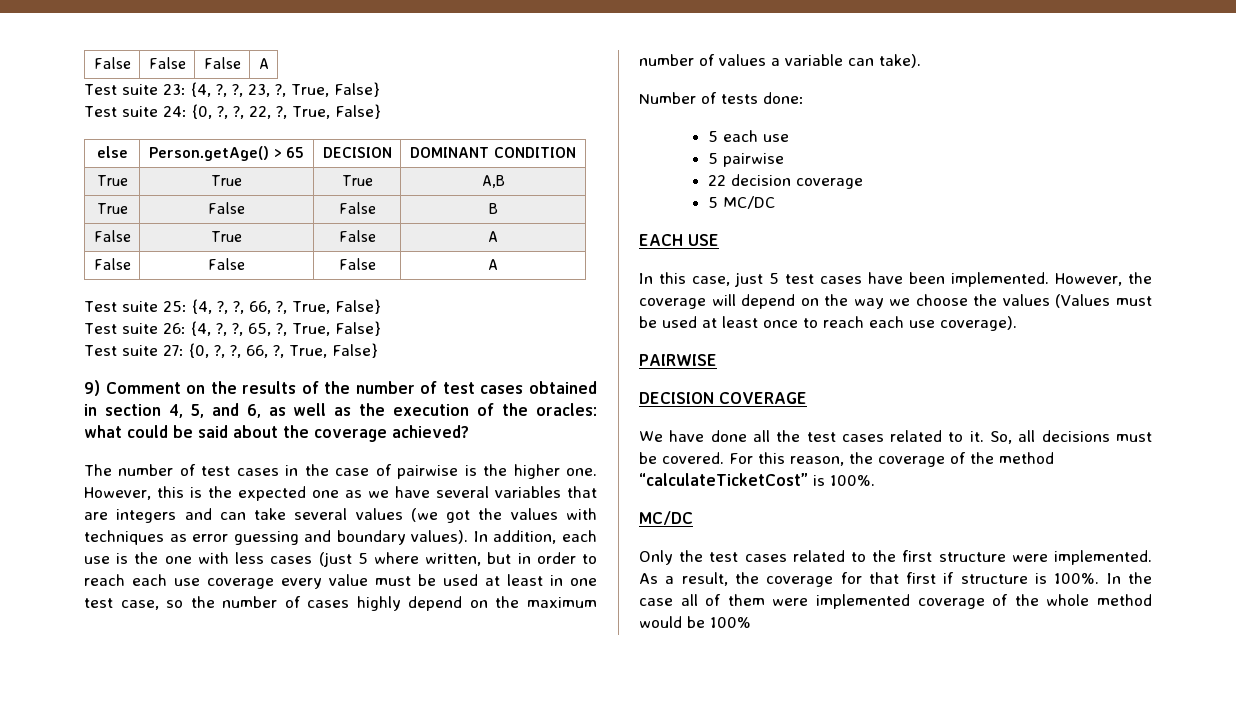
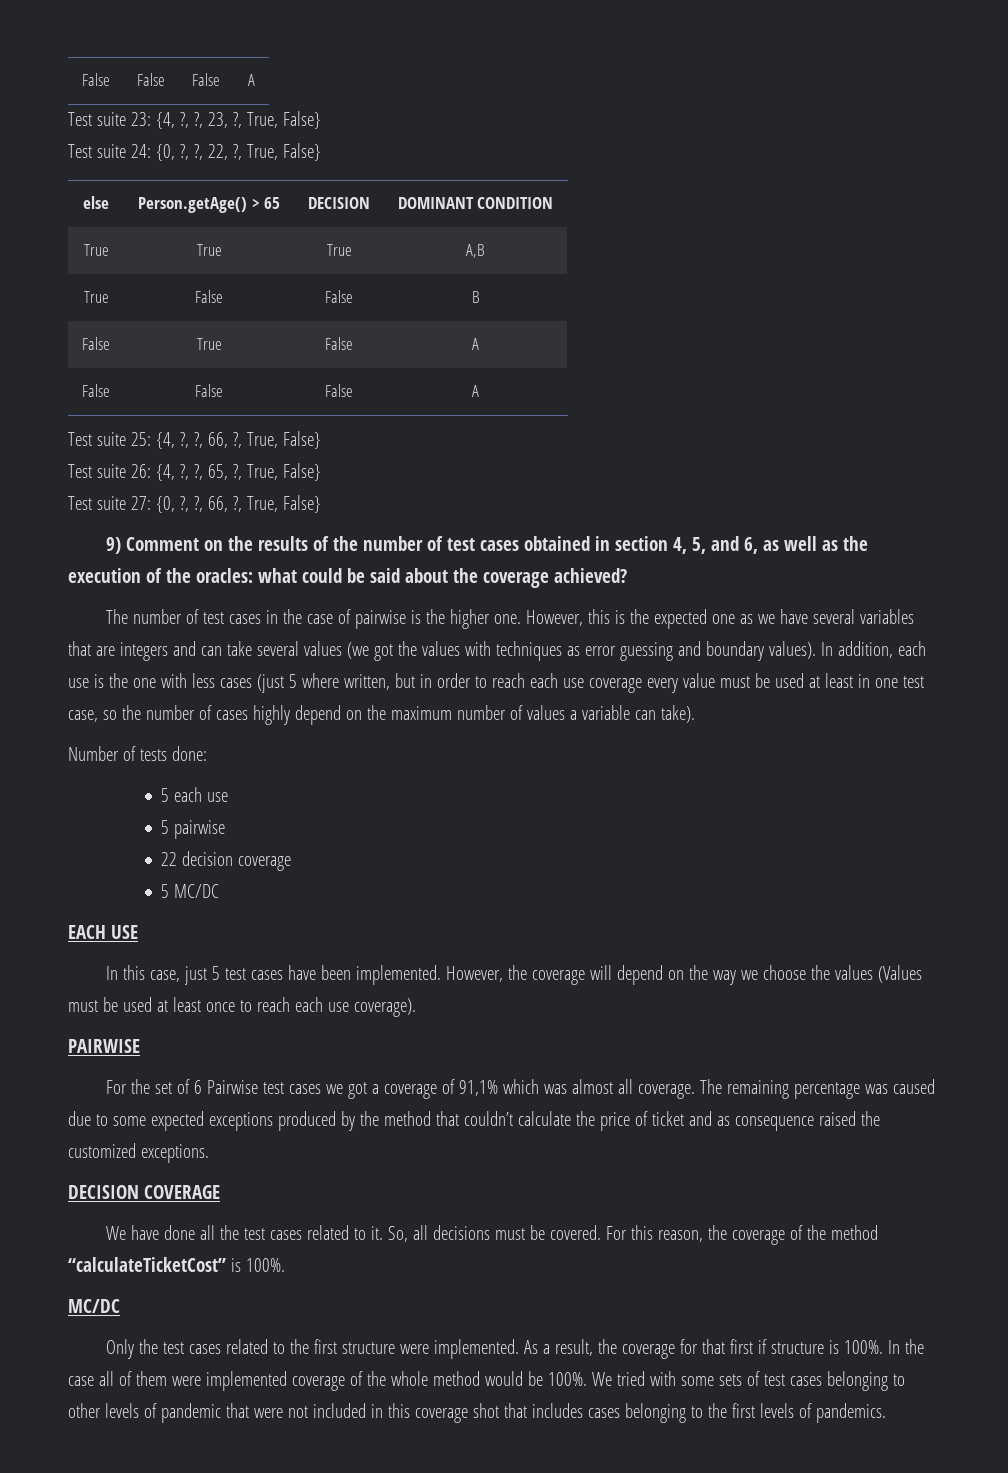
(717, 360) none -> [106,1079,936,1099] [68,1111,880,1131] [68,1143,209,1163] // For the set of 6 Pairwise test cases we got a coverage of 91,1% which was almost all coverage. The remaining percentage was caused due to some expected exceptions produced by the method that couldn’t calculate the price of ticket and as consequence raised the customized exceptions.
[710,617,751,628] 100% -> [547,1371,905,1391] [68,1403,886,1423] 100%. We tried with some sets of test cases belonging to other levels of pandemic that were not included in this coverage shot that includes cases belonging to the first levels of pandemics.

